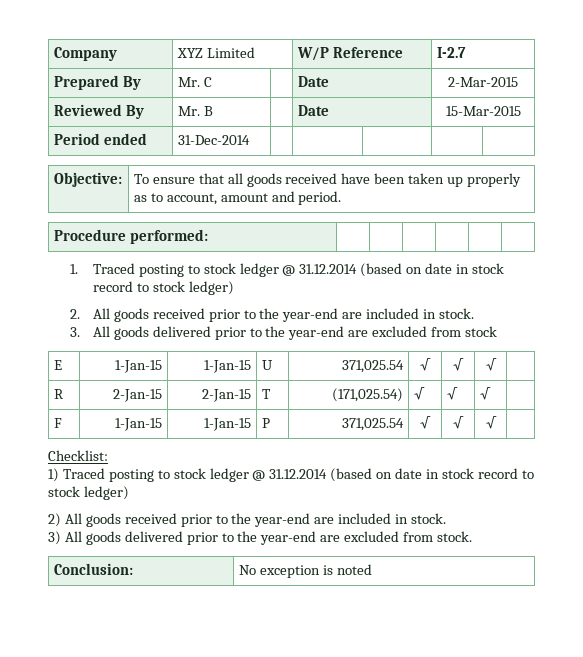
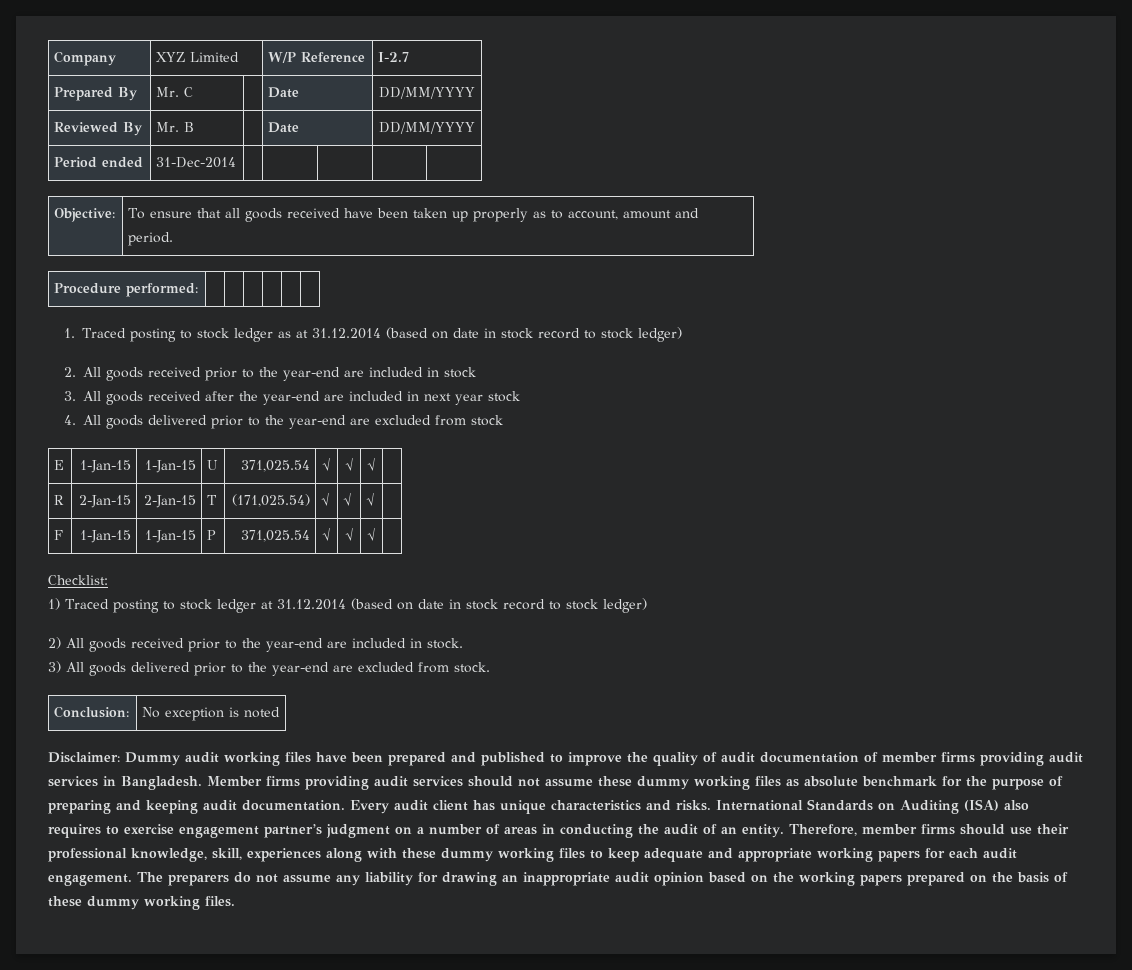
[448,77,518,87] 2-Mar-2015 -> [379,87,475,99] DD/MM/YYYY
[445,106,521,116] 15-Mar-2015 -> [379,122,475,134] DD/MM/YYYY
[282,265,296,276] @ -> [277,330,308,338] as at
[439,308,475,319] [70,327,81,337] stock. // 3. -> [443,367,476,378] [63,391,520,405] [63,415,76,425] stock // 3. All goods received after the year-end are included in next year stock // 4.
[252,470,266,481] @ -> [260,601,273,609] at
(372, 569) none -> [48,752,1083,766] [48,776,1063,790] [48,799,1029,814] [48,824,1069,838] [48,848,1017,862] [48,872,1068,886] [48,896,235,910] // Disclaimer: Dummy audit working files have been prepared and published to improve the quality of audit documentation of member firms providing audit services in Bangladesh. Member firms providing audit services should not assume these dummy working files as absolute benchmark for the purpose of preparing and keeping audit documentation. Every audit client has unique characteristics and risks. International Standards on Auditing (ISA) also requires to exercise engagement partner’s judgment on a number of areas in conducting the audit of an entity. Therefore, member firms should use their professional knowledge, skill, experiences along with these dummy working files to keep adequate and appropriate working papers for each audit engagement. The preparers do not assume any liability for drawing an inappropriate audit opinion based on the working papers prepared on the basis of these dummy working files.

